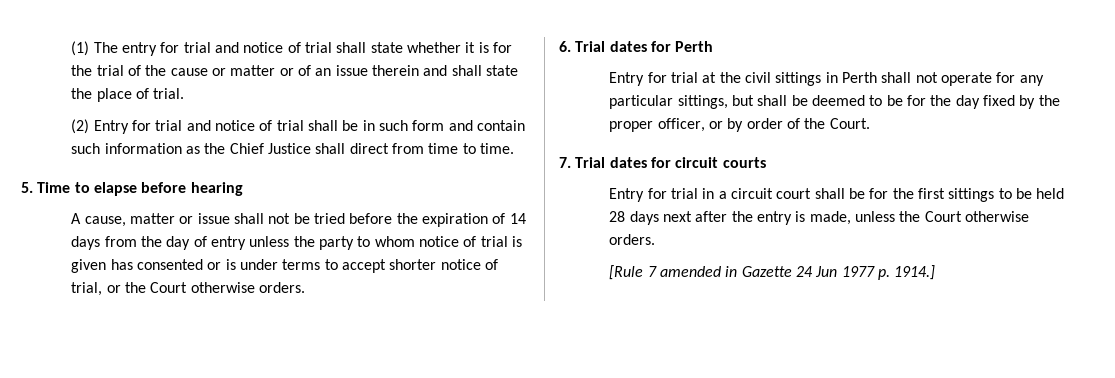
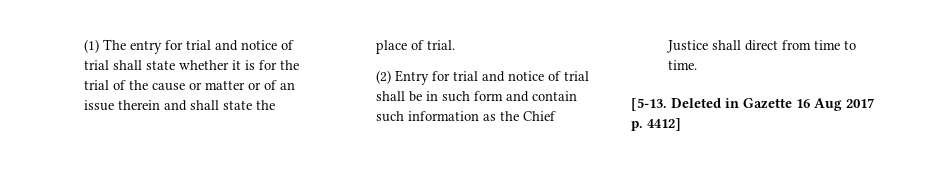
[21,182,243,196] [71,213,526,227] [71,236,522,250] [71,259,498,273] [71,282,305,296] [559,41,714,52] [609,72,1044,86] [609,95,1060,109] [609,118,870,132] [559,157,766,168] [609,188,1065,202] [609,211,1029,225] [609,234,656,245] [609,265,936,280] 5. Time to elapse before hearing // A cause, matter or issue shall not be tried before the expiration of 14 days from the day of entry unless the party to whom notice of trial is given has consented or is under terms to accept shorter notice of trial, or the Court otherwise orders. // 6. Trial dates for Perth // Entry for trial at the civil sittings in Perth shall not operate for any particular sittings, but shall be deemed to be for the day fixed by the proper officer, or by order of the Court. // 7. Trial dates for circuit courts // Entry for trial in a circuit court shall be for the first sittings to be held 28 days next after the entry is made, unless the Court otherwise orders. // [Rule 7 amended in Gazette 24 Jun 1977 p. 1914.] -> [631,98,874,111] [631,118,681,131] [5-13. Deleted in Gazette 16 Aug 2017 p. 4412]

